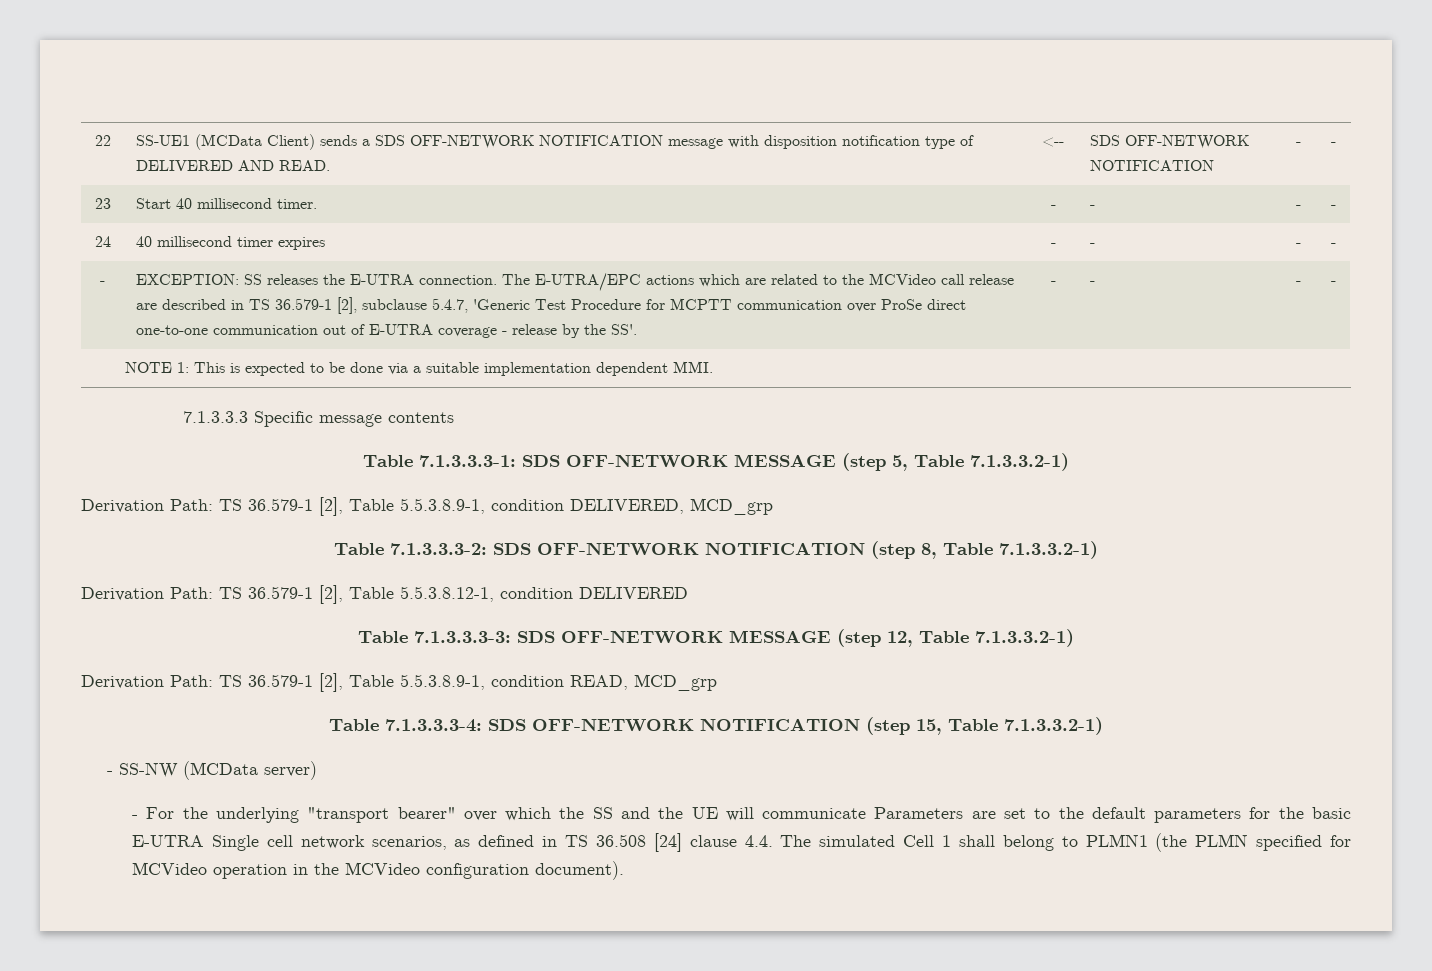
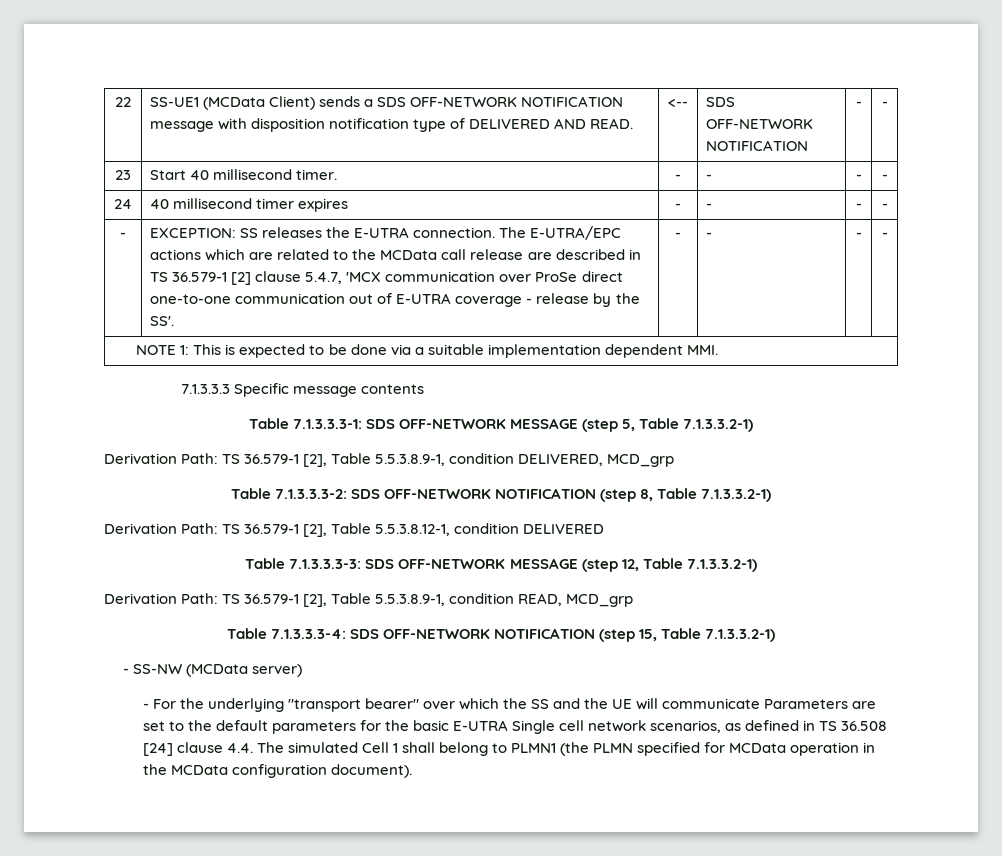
[868,273,936,285] MCVideo -> [380,250,438,260] MCData
[336,297,732,314] [2], subclause 5.4.7, 'Generic Test Procedure for MCPTT -> [231,271,382,285] [2] clause 5.4.7, 'MCX
[132,862,208,875] MCVideo -> [729,743,787,753] MCData
[345,862,421,875] MCVideo -> [170,765,228,775] MCData

